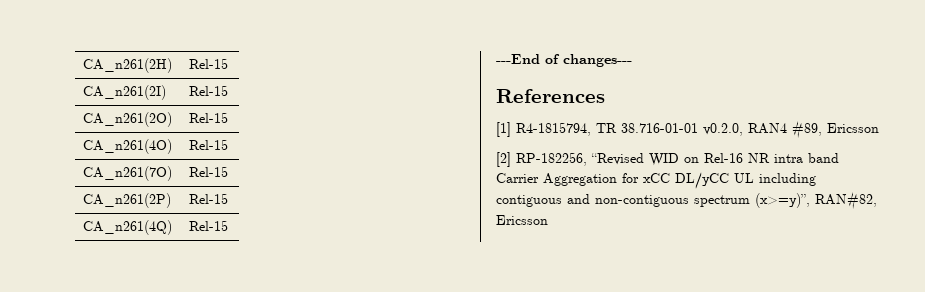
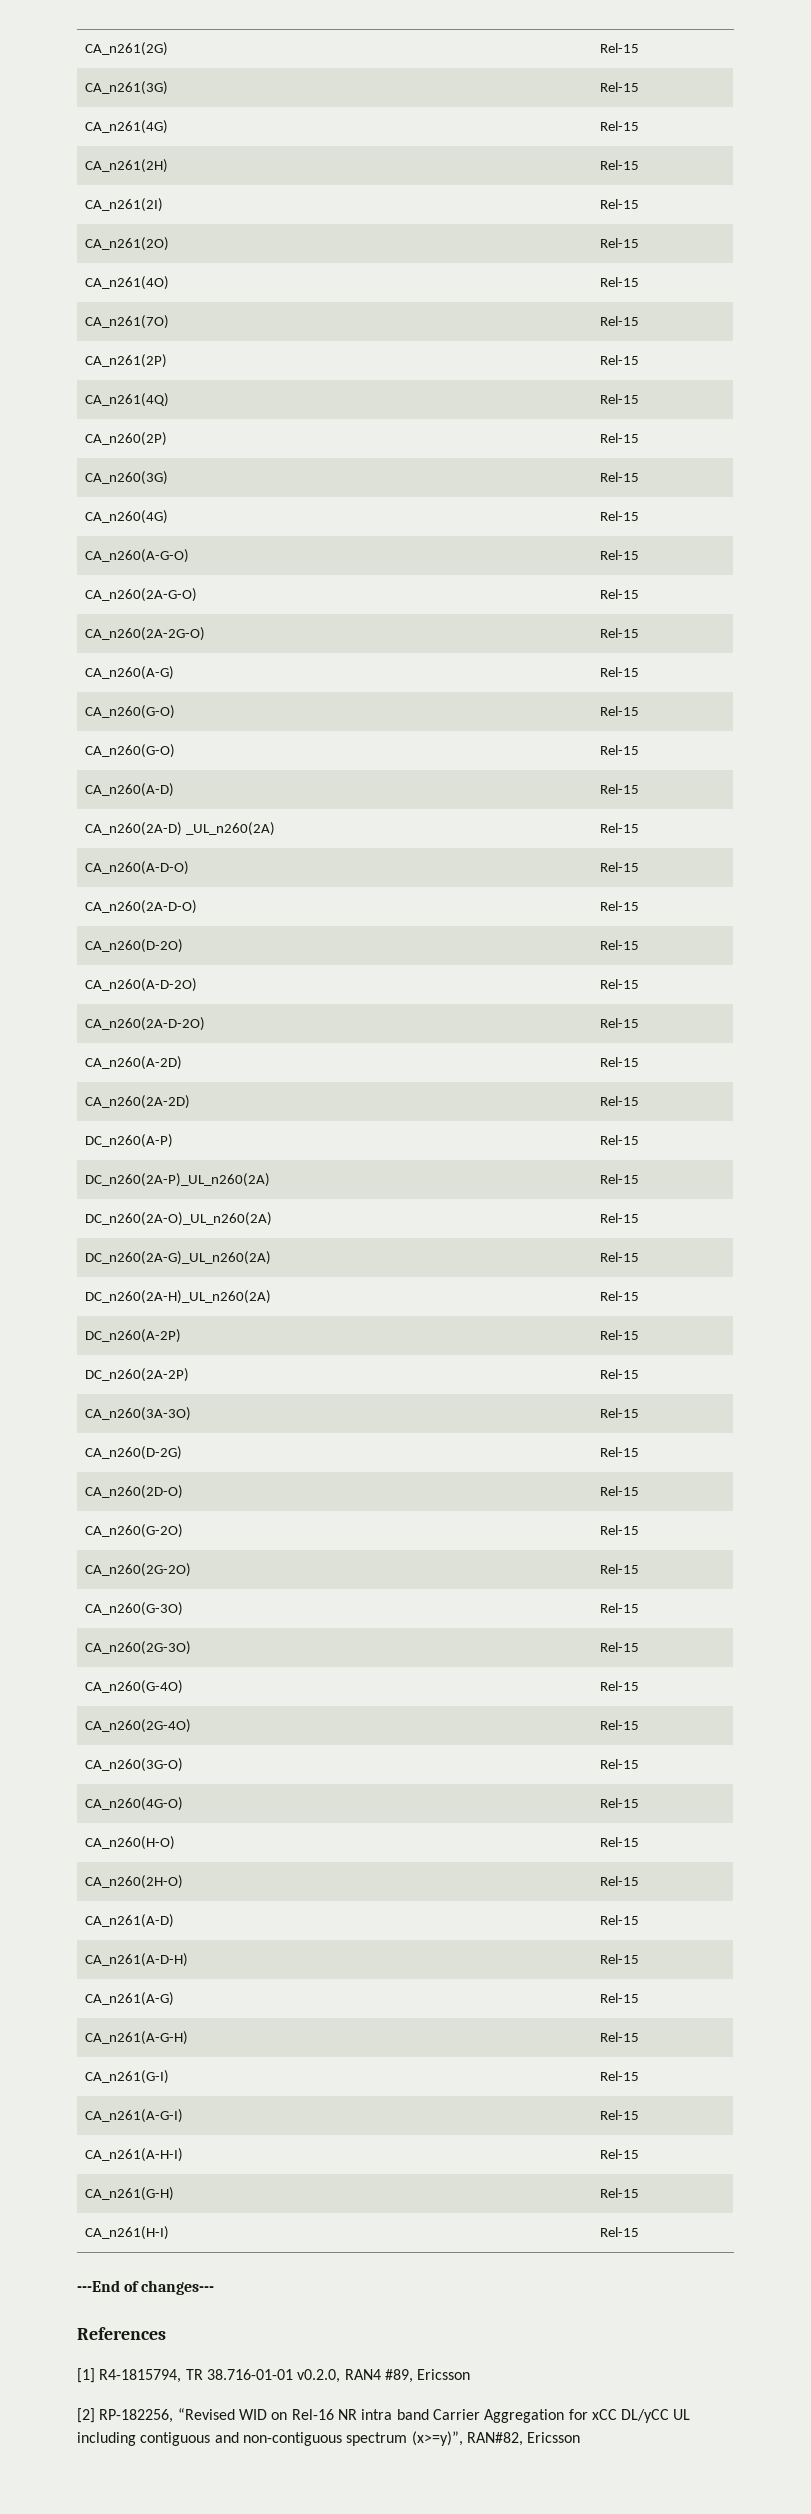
(83, 65) none -> [85,42,169,56] [600,43,640,53] [85,81,169,95] [600,82,640,92] [85,120,169,134] [600,121,640,131] CA_n261(2G) | Rel-15 // CA_n261(3G) | Rel-15 // CA_n261(4G) | Rel-15 //
(229, 225) none -> [85,432,168,446] [600,433,640,443] [85,471,169,485] [600,472,640,482] [85,510,169,524] [600,511,640,521] [85,549,190,563] [600,550,640,560] [85,588,198,602] [600,589,640,599] [85,627,206,641] [600,628,640,638] [85,666,175,680] [600,667,640,677] [85,705,176,719] [600,706,640,716] [85,744,176,758] [600,745,640,755] [85,783,175,797] [600,784,640,794] [85,822,276,836] [600,823,640,833] [85,861,190,875] [600,862,640,872] [85,900,198,914] [600,901,640,911] [85,939,184,953] [600,940,640,950] [85,978,198,992] [600,979,640,989] [85,1017,206,1031] [600,1018,640,1028] [85,1056,183,1070] [600,1057,640,1067] [85,1095,191,1109] [600,1096,640,1106] [85,1134,174,1148] [600,1135,640,1145] [85,1173,271,1187] [600,1174,640,1184] [85,1212,273,1226] [600,1213,640,1223] [85,1251,272,1265] [600,1252,640,1262] [85,1290,272,1304] [600,1291,640,1301] [85,1329,182,1343] [600,1330,640,1340] [85,1368,190,1382] [600,1369,640,1379] [85,1407,192,1421] [600,1408,640,1418] [85,1446,183,1460] [600,1447,640,1457] [85,1485,184,1499] [600,1486,640,1496] [85,1524,184,1538] [600,1525,640,1535] [85,1563,192,1577] [600,1564,640,1574] [85,1602,184,1616] [600,1603,640,1613] [85,1641,192,1655] [600,1642,640,1652] [85,1680,184,1694] [600,1681,640,1691] [85,1719,192,1733] [600,1720,640,1730] [85,1758,184,1772] [600,1759,640,1769] [85,1797,184,1811] [600,1798,640,1808] [85,1836,176,1850] [600,1837,640,1847] [85,1875,184,1889] [600,1876,640,1886] [85,1914,175,1928] [600,1915,640,1925] [85,1953,189,1967] [600,1954,640,1964] [85,1992,175,2006] [600,1993,640,2003] [85,2031,189,2045] [600,2032,640,2042] [85,2070,170,2084] [600,2071,640,2081] [85,2109,184,2123] [600,2110,640,2120] [85,2148,184,2162] [600,2149,640,2159] [85,2187,175,2201] [600,2188,640,2198] [85,2226,170,2240] [600,2227,640,2237] // CA_n260(2P) | Rel-15 // CA_n260(3G) | Rel-15 // CA_n260(4G) | Rel-15 // CA_n260(A-G-O) | Rel-15 // CA_n260(2A-G-O) | Rel-15 // CA_n260(2A-2G-O) | Rel-15 // CA_n260(A-G) | Rel-15 // CA_n260(G-O) | Rel-15 // CA_n260(G-O) | Rel-15 // CA_n260(A-D) | Rel-15 // CA_n260(2A-D) _UL_n260(2A) | Rel-15 // CA_n260(A-D-O) | Rel-15 // CA_n260(2A-D-O) | Rel-15 // CA_n260(D-2O) | Rel-15 // CA_n260(A-D-2O) | Rel-15 // CA_n260(2A-D-2O) | Rel-15 // CA_n260(A-2D) | Rel-15 // CA_n260(2A-2D) | Rel-15 // DC_n260(A-P) | Rel-15 // DC_n260(2A-P)_UL_n260(2A) | Rel-15 // DC_n260(2A-O)_UL_n260(2A) | Rel-15 // DC_n260(2A-G)_UL_n260(2A) | Rel-15 // DC_n260(2A-H)_UL_n260(2A) | Rel-15 // DC_n260(A-2P) | Rel-15 // DC_n260(2A-2P) | Rel-15 // CA_n260(3A-3O) | Rel-15 // CA_n260(D-2G) | Rel-15 // CA_n260(2D-O) | Rel-15 // CA_n260(G-2O) | Rel-15 // CA_n260(2G-2O) | Rel-15 // CA_n260(G-3O) | Rel-15 // CA_n260(2G-3O) | Rel-15 // CA_n260(G-4O) | Rel-15 // CA_n260(2G-4O) | Rel-15 // CA_n260(3G-O) | Rel-15 // CA_n260(4G-O) | Rel-15 // CA_n260(H-O) | Rel-15 // CA_n260(2H-O) | Rel-15 // CA_n261(A-D) | Rel-15 // CA_n261(A-D-H) | Rel-15 // CA_n261(A-G) | Rel-15 // CA_n261(A-G-H) | Rel-15 // CA_n261(G-I) | Rel-15 // CA_n261(A-G-I) | Rel-15 // CA_n261(A-H-I) | Rel-15 // CA_n261(G-H) | Rel-15 // CA_n261(H-I) | Rel-15

